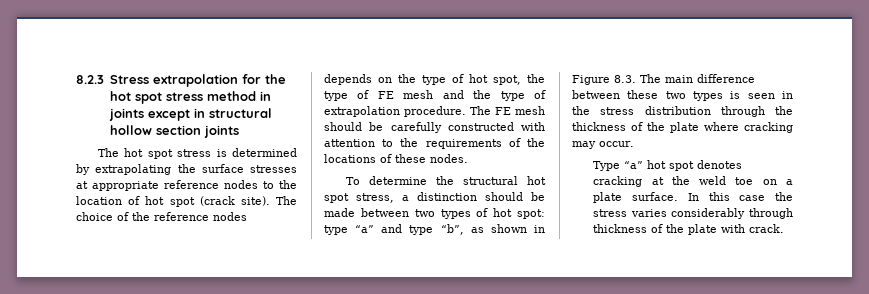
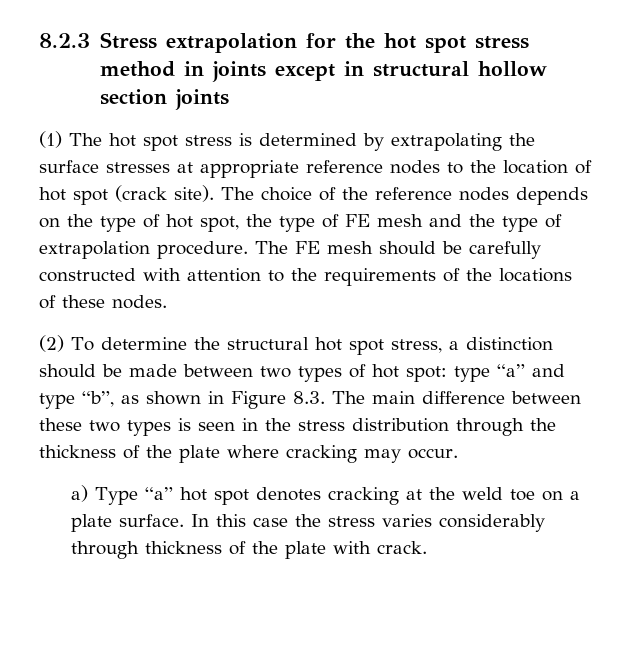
(239, 131) none -> [39,131,62,148] (1)
(468, 158) none -> [39,335,64,352] (2)
(634, 144) none -> [70,485,88,502] a)

